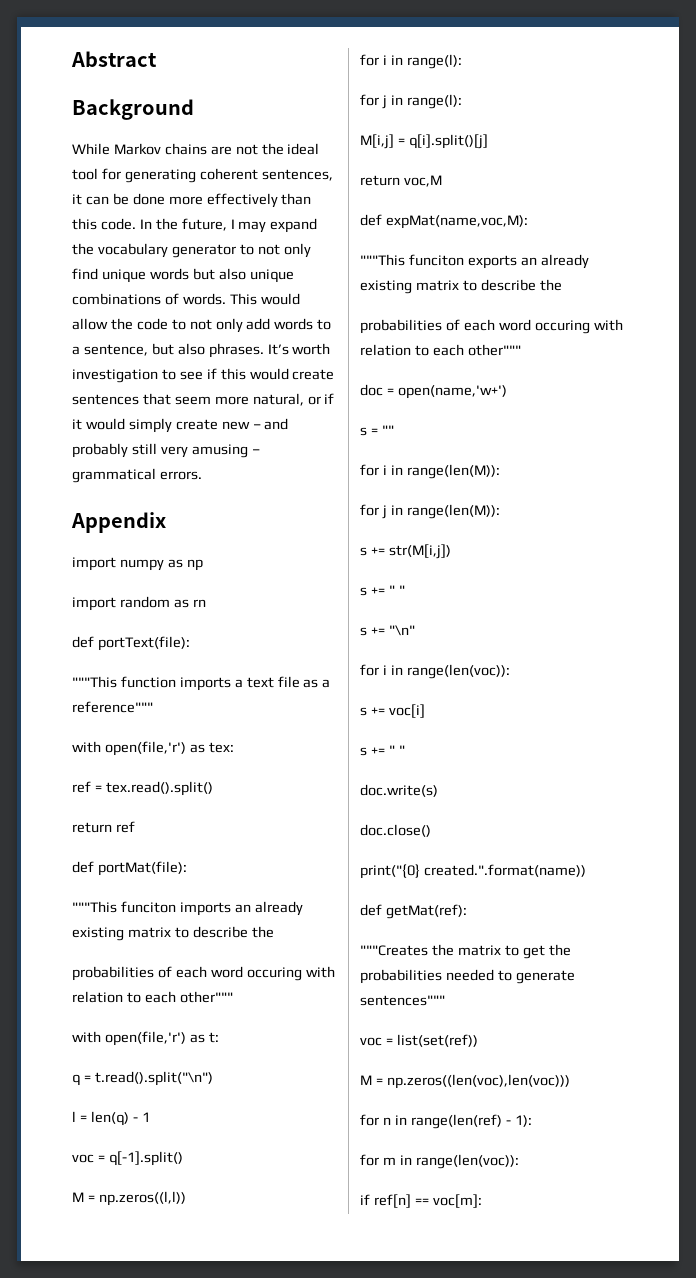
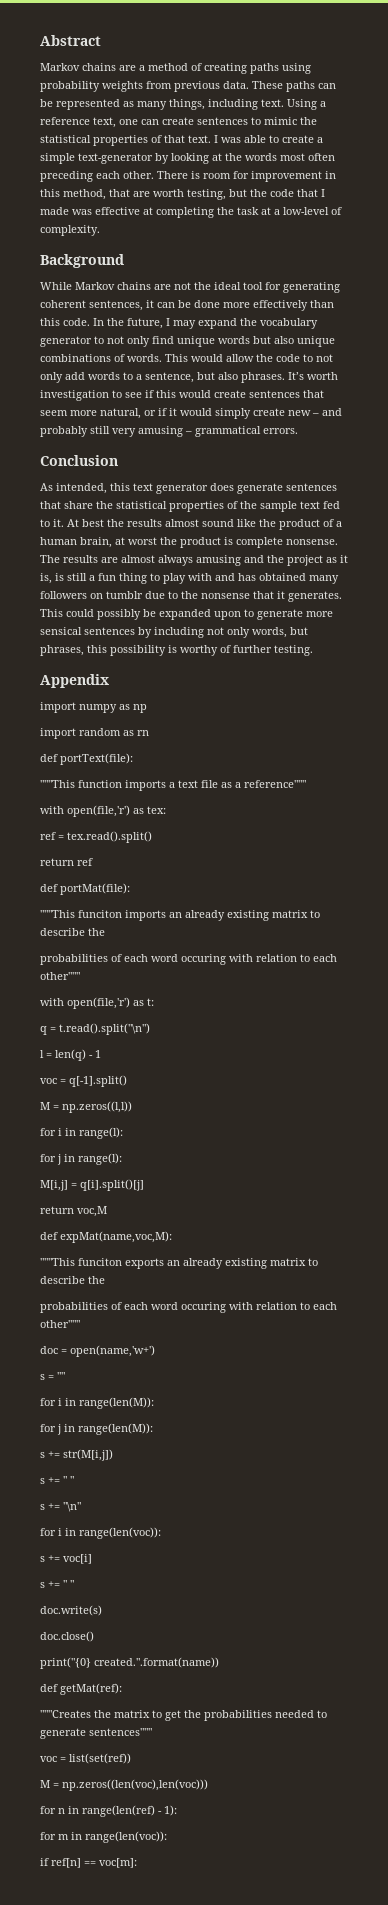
(157, 59) none -> [40,63,311,74] [40,81,336,92] [40,99,326,110] [40,117,317,128] [40,135,323,146] [40,153,335,164] [40,171,336,182] [40,189,325,200] [40,207,342,218] [40,225,100,236] // Markov chains are a method of creating paths using probability weights from previous data. These paths can be represented as many things, including text. Using a reference text, one can create sentences to mimic the statistical properties of that text. I was able to create a simple text-generator by looking at the words most often preceding each other. There is room for improvement in this method, that are worth testing, but the code that I made was effective at completing the task at a low-level of complexity.
(202, 475) none -> [40,455,118,466] [40,483,337,494] [40,501,340,512] [40,519,342,530] [40,537,338,548] [40,555,348,566] [40,573,339,584] [40,591,342,602] [40,609,333,620] [40,627,308,638] [40,645,313,656] // Conclusion // As intended, this text generator does generate sentences that share the statistical properties of the sample text fed to it. At best the results almost sound like the product of a human brain, at worst the product is complete nonsense. The results are almost always amusing and the project as it is, is still a fun thing to play with and has obtained many followers on tumblr due to the nonsense that it generates. This could possibly be expanded upon to generate more sensical sentences by including not only words, but phrases, this possibility is worthy of further testing.

